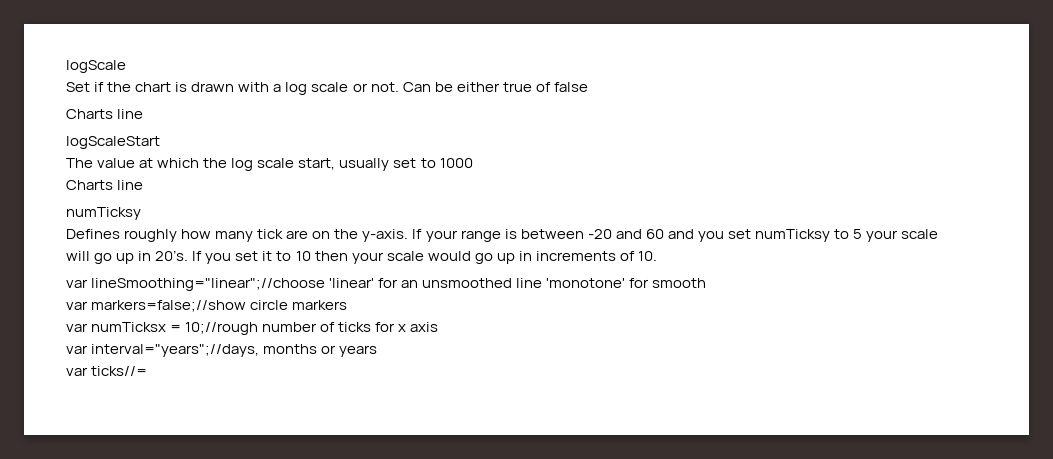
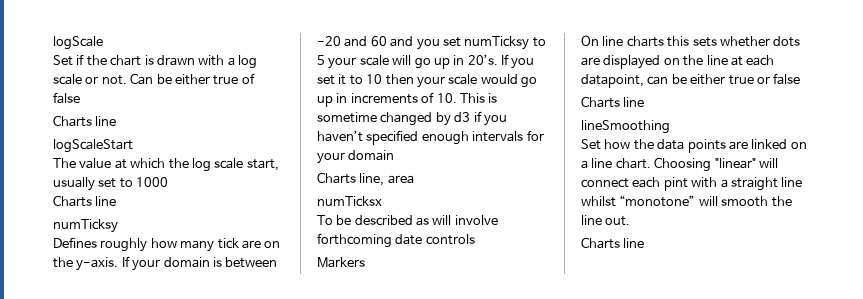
[460,230,501,242] range -> [163,257,210,268] domain
[66,278,707,291] [66,300,348,312] [66,322,439,335] [66,344,378,357] [66,366,148,376] // var lineSmoothing="linear";//choose 'linear' for an unsmoothed line 'monotone' for smooth // var markers=false;//show circle markers // var numTicksx = 10;//rough number of ticks for x axis // var interval="years";//days, months or years // var ticks//= -> [459,93,498,103] [317,111,507,126] [317,130,544,145] [317,150,395,164] [317,172,414,186] [317,196,382,207] [317,215,498,226] [317,233,475,248] [317,257,365,268] [581,35,801,47] [581,55,775,69] [581,73,801,88] [581,96,645,108] [581,120,670,134] [581,139,807,153] [581,157,778,172] [581,177,803,191] [581,195,792,207] [581,215,631,226] [581,237,645,249] This is sometime changed by d3 if you haven’t specified enough intervals for your domain // Charts line, area // numTicksx // To be described as will involve forthcoming date controls // Markers // On line charts this sets whether dots are displayed on the line at each datapoint, can be either true or false // Charts line // lineSmoothing // Set how the data points are linked on a line chart. Choosing "linear" will connect each pint with a straight line whilst “monotone” will smooth the line out. // Charts line

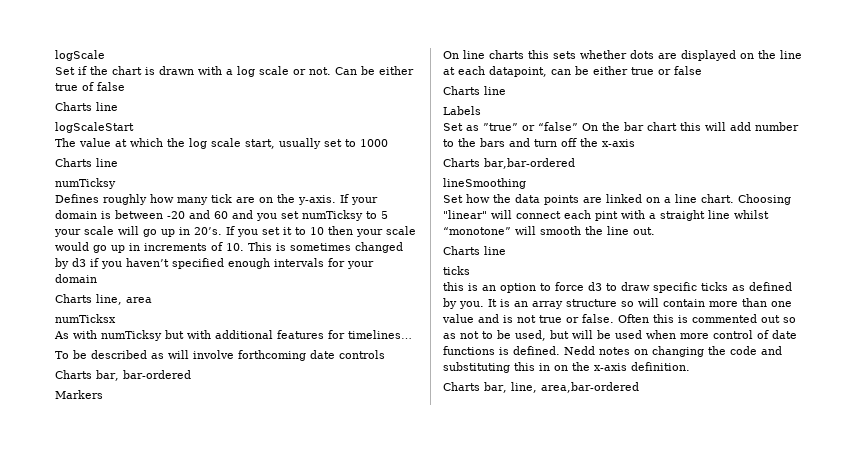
[317,112,377,123] sometime -> [290,243,351,251] sometimes
(382, 201) none -> [54,330,412,341] // As with numTicksy but with additional features for timelines…
(475, 239) none -> [55,370,191,381] // Charts bar, bar-ordered
(645, 102) none -> [443,106,481,115] [443,122,799,131] [443,138,635,147] [443,158,575,169] // Labels // Set as ”true” or “false” On the bar chart this will add number to the bars and turn off the x-axis // Charts bar,bar-ordered
(645, 243) none -> [443,266,470,275] [443,282,792,293] [443,298,792,309] [442,314,796,323] [443,330,797,341] [443,346,782,357] [443,362,690,373] [443,382,639,393] // ticks // this is an option to force d3 to draw specific ticks as defined by you. It is an array structure so will contain more than one value and is not true or false. Often this is commented out so as not to be used, but will be used when more control of date functions is defined. Nedd notes on changing the code and substituting this in on the x-axis definition. // Charts bar, line, area,bar-ordered

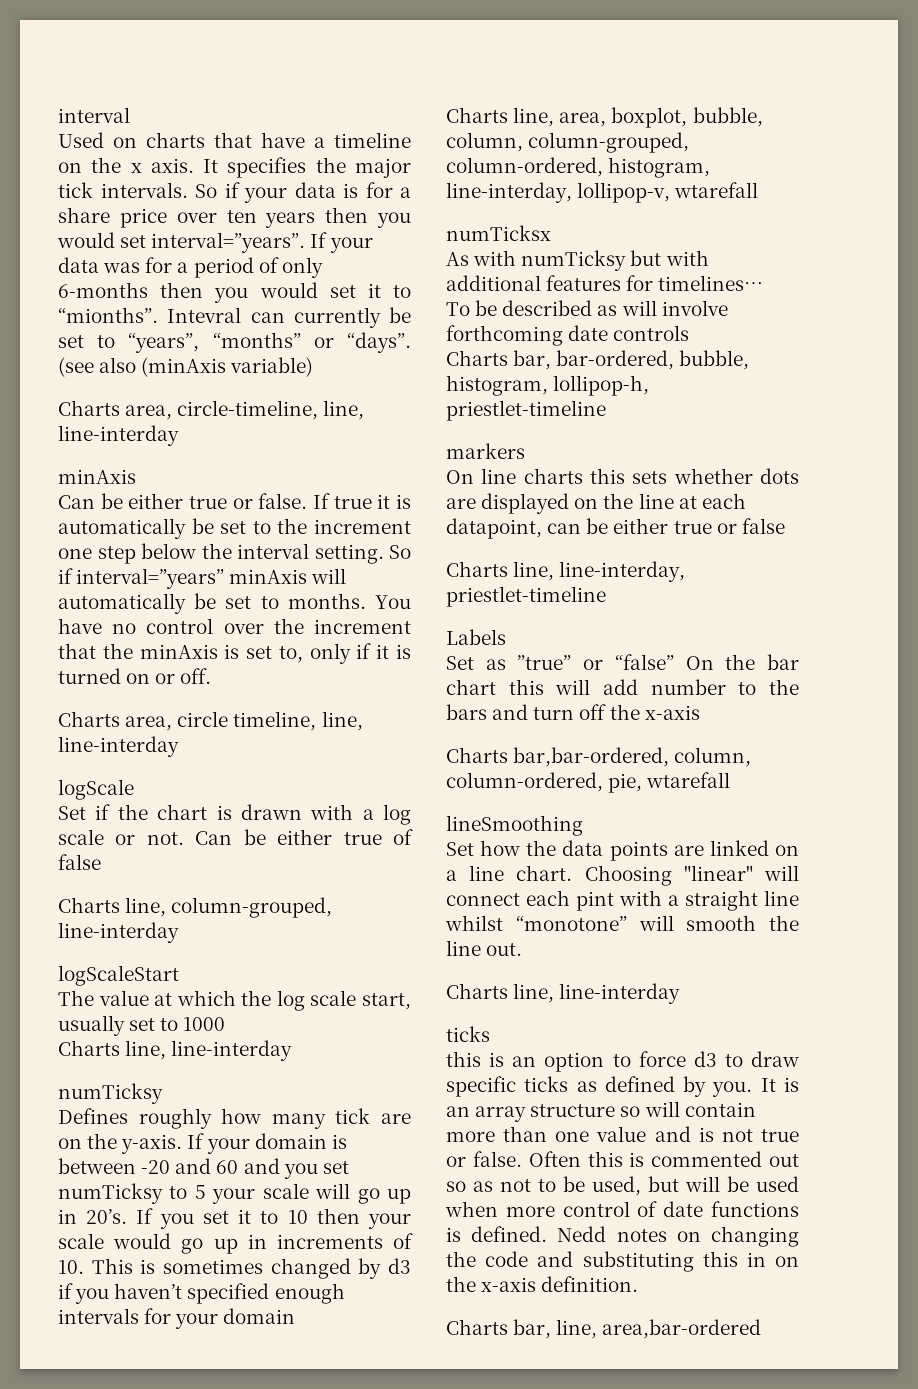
(55, 55) none -> [58,107,130,123] [58,132,411,148] [58,157,411,178] [58,182,411,203] [58,207,411,228] [57,232,373,253] [58,257,323,278] [58,282,412,303] [58,307,411,328] [58,332,412,353] [58,357,314,377] [58,400,365,420] [58,425,179,446] [58,469,136,484] [58,493,412,509] [58,518,411,539] [58,543,411,564] [58,568,347,589] [58,593,412,614] [58,618,412,634] [58,643,411,664] [58,668,212,684] [58,711,363,731] [58,736,179,757] interval // Used on charts that have a timeline on the x axis. It specifies the major tick intervals. So if your data is for a share price over ten years then you would set interval=”years”. If your data was for a period of only 6-months then you would set it to “mionths”. Intevral can currently be set to “years”, “months” or “days”. (see also (minAxis variable) // Charts area, circle-timeline, line, line-interday // minAxis // Can be either true or false. If true it is automatically be set to the increment one step below the interval setting. So if interval=”years” minAxis will automatically be set to months. You have no control over the increment that the minAxis is set to, only if it is turned on or off. // Charts area, circle timeline, line, line-interday //
[96,102,118,111] line -> [125,897,333,918] [58,922,179,943] line, column-grouped, line-interday
[96,158,118,167] line -> [125,1040,293,1061] line, line-interday
[126,297,152,303] area -> [559,107,763,128] [446,132,690,153] [446,157,711,178] [446,182,759,203] area, boxplot, bubble, column, column-grouped, column-ordered, histogram, line-interday, lollipop-v, wtarefall
[122,370,191,379] [55,390,103,399] bar-ordered // Markers -> [556,350,750,370] [446,375,650,396] [446,400,606,421] [446,443,525,459] bar-ordered, bubble, histogram, lollipop-h, priestlet-timeline // markers
[484,86,506,95] line -> [513,561,686,582] [446,586,606,607] line, line-interday, priestlet-timeline
[484,158,575,169] bar,bar-ordered -> [513,747,752,767] [446,772,731,793] bar,bar-ordered, column, column-ordered, pie, wtarefall
[484,246,506,255] line -> [513,983,681,1004] line, line-interday

